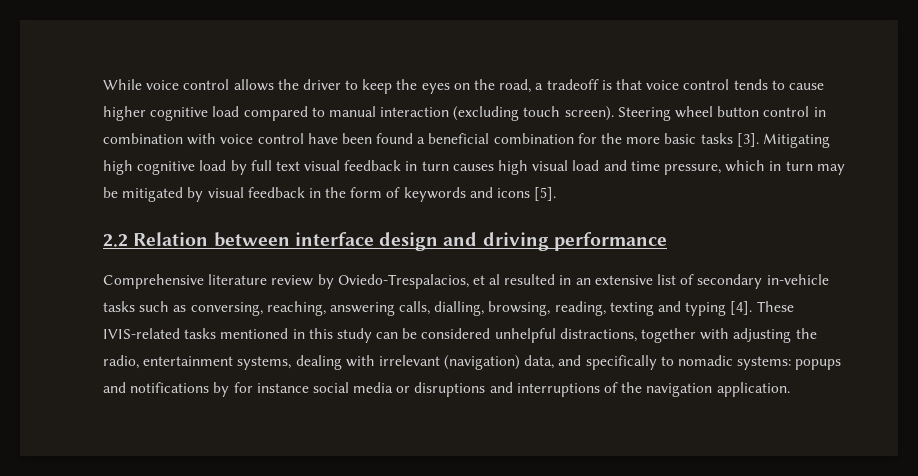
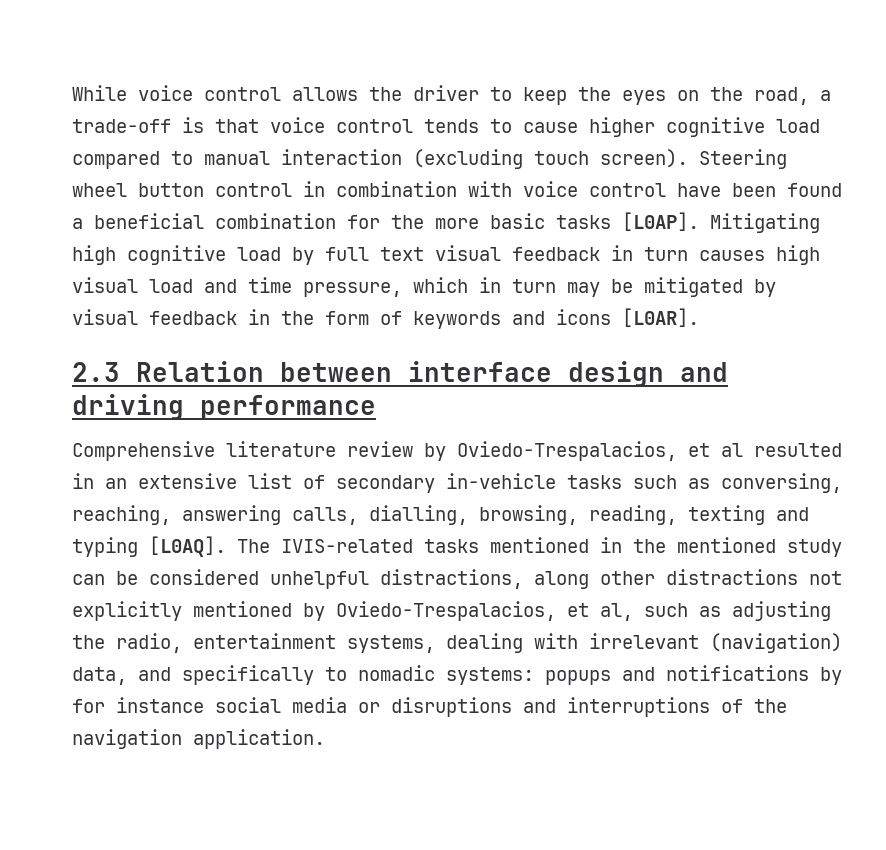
[546,79,599,90] tradeoff -> [72,119,171,133] trade-off
[736,133,759,147] [3]. -> [622,212,699,231] [L0AP].
[534,187,557,201] [103,234,128,247] [5]. // 2.2 -> [622,308,699,327] [72,362,120,382] [L0AR]. // 2.3
[730,301,794,315] [4]. These -> [149,536,270,557] [L0AQ]. The
[308,328,333,339] this -> [633,537,776,553] the mentioned
[641,328,730,343] together with -> [534,569,842,589] [72,601,721,621] along other distractions not explicitly mentioned by Oviedo-Trespalacios, et al, such as

